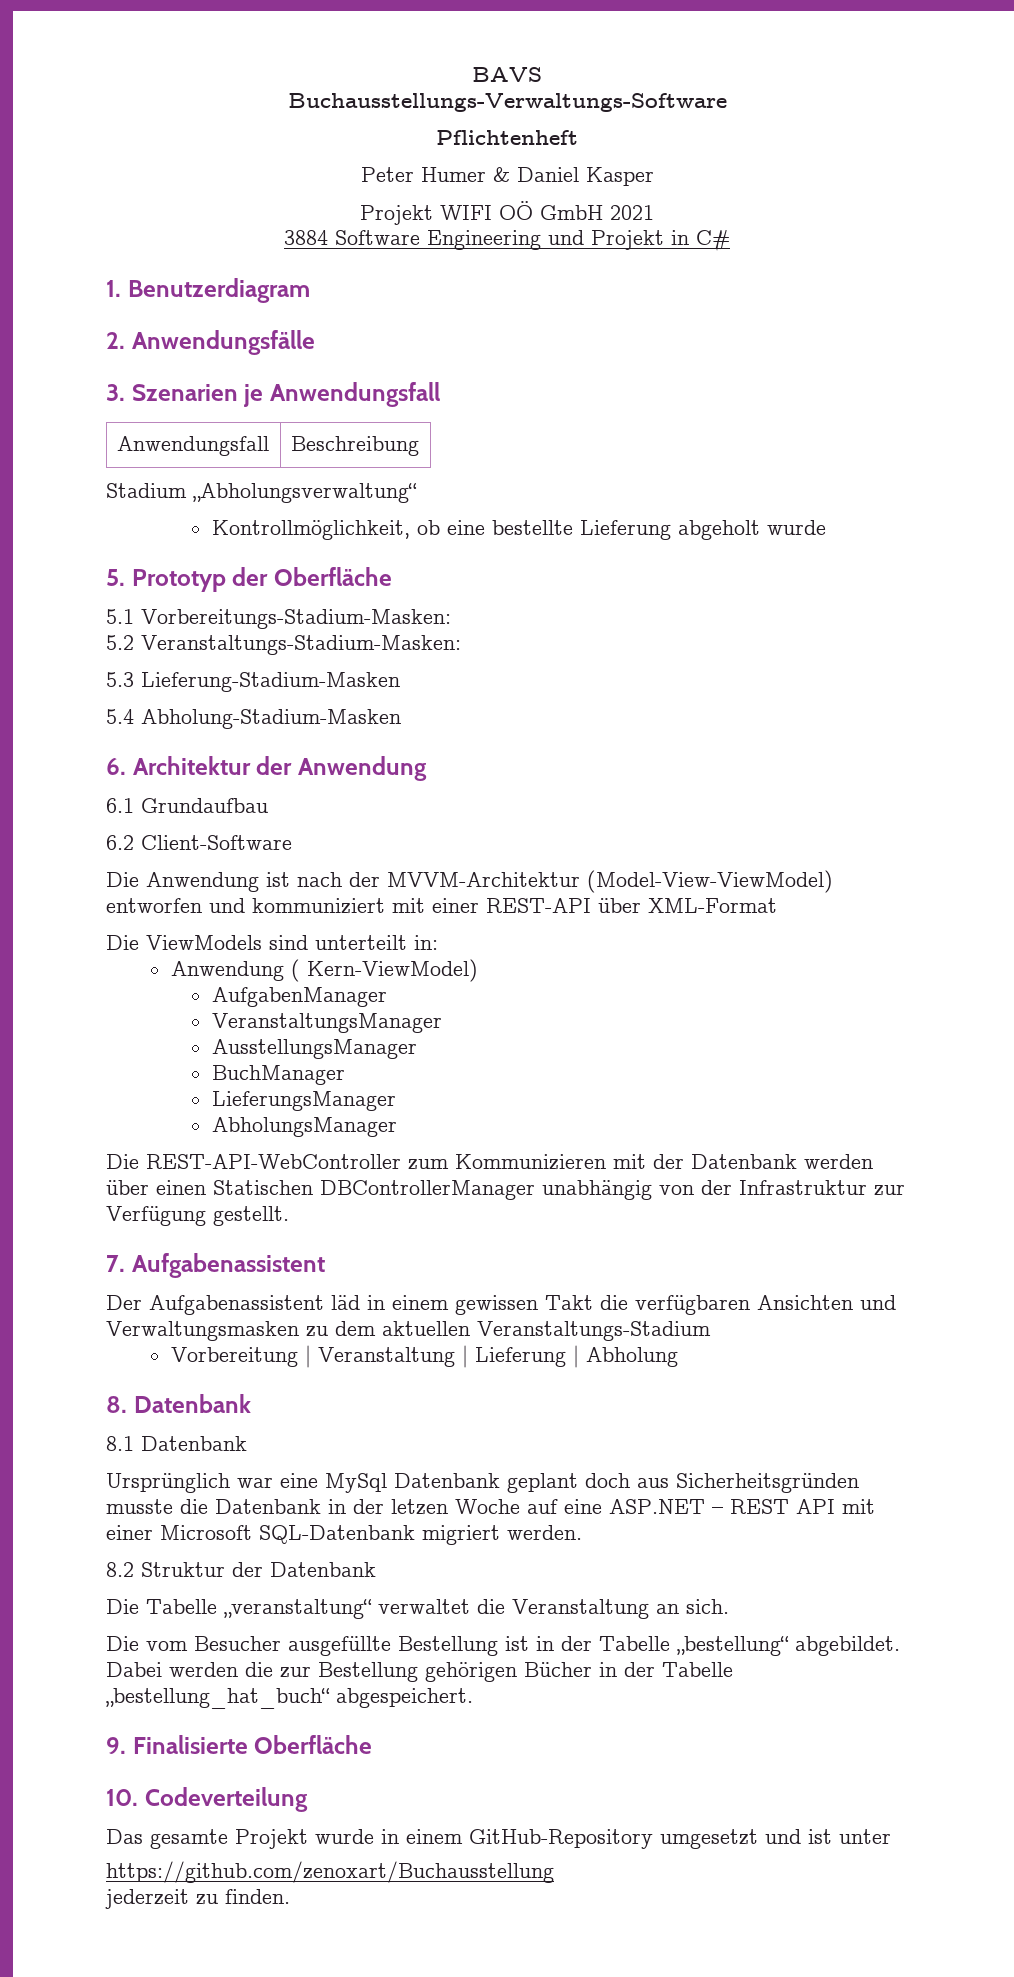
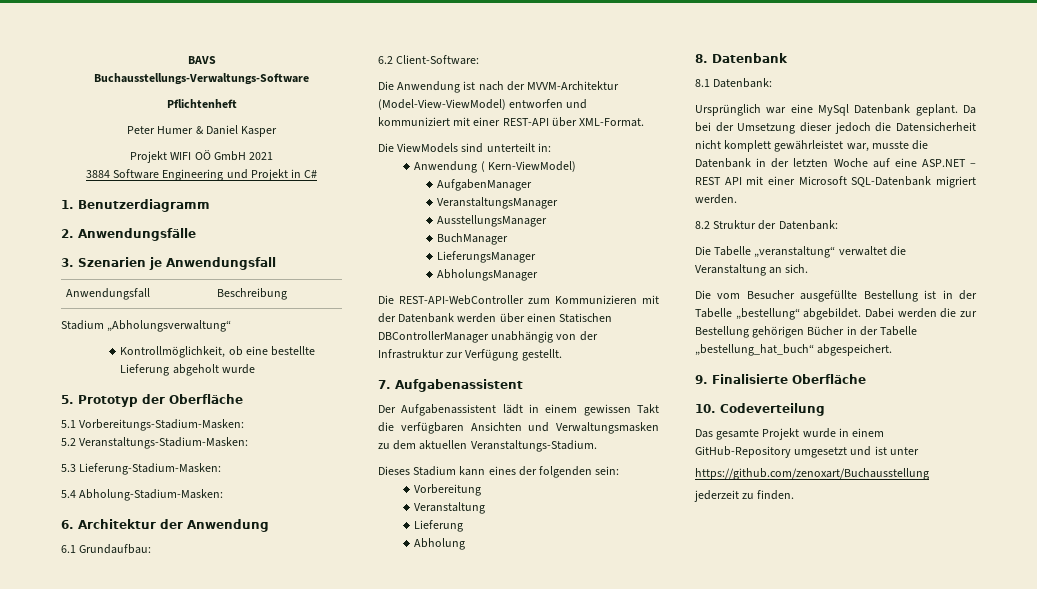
[127,278,310,303] Benutzerdiagram -> [78,199,210,212] Benutzerdiagramm
[141,672,400,692] Lieferung-Stadium-Masken -> [79,463,222,475] Lieferung-Stadium-Masken:
[141,709,401,729] Abholung-Stadium-Masken -> [79,489,224,501] Abholung-Stadium-Masken:
[141,798,268,813] Grundaufbau -> [79,544,152,554] Grundaufbau:
[141,835,292,850] Client-Software -> [396,55,480,65] Client-Software:
[648,898,777,913] XML-Format -> [579,118,645,127] XML-Format.
[331,1295,360,1310] läd -> [502,404,523,414] lädt
[477,1321,711,1341] Veranstaltungs-Stadium -> [470,440,597,452] [378,466,620,478] Veranstaltungs-Stadium. // Dieses Stadium kann eines der folgenden sein:
[304,1345,579,1368] | Veranstaltung | Lieferung | -> [414,502,486,514] [414,520,464,532] // Veranstaltung // Lieferung //
[141,1436,247,1451] Datenbank -> [713,78,773,88] Datenbank:
[507,1473,859,1493] geplant doch aus Sicherheitsgründen -> [915,104,976,116] [695,122,976,134] [695,140,869,152] geplant. Da bei der Umsetzung dieser jedoch die Datensicherheit nicht komplett gewährleistet war,
[391,1499,448,1515] letzen -> [793,158,829,167] letzten
[270,1562,376,1577] Datenbank -> [778,220,838,230] Datenbank:

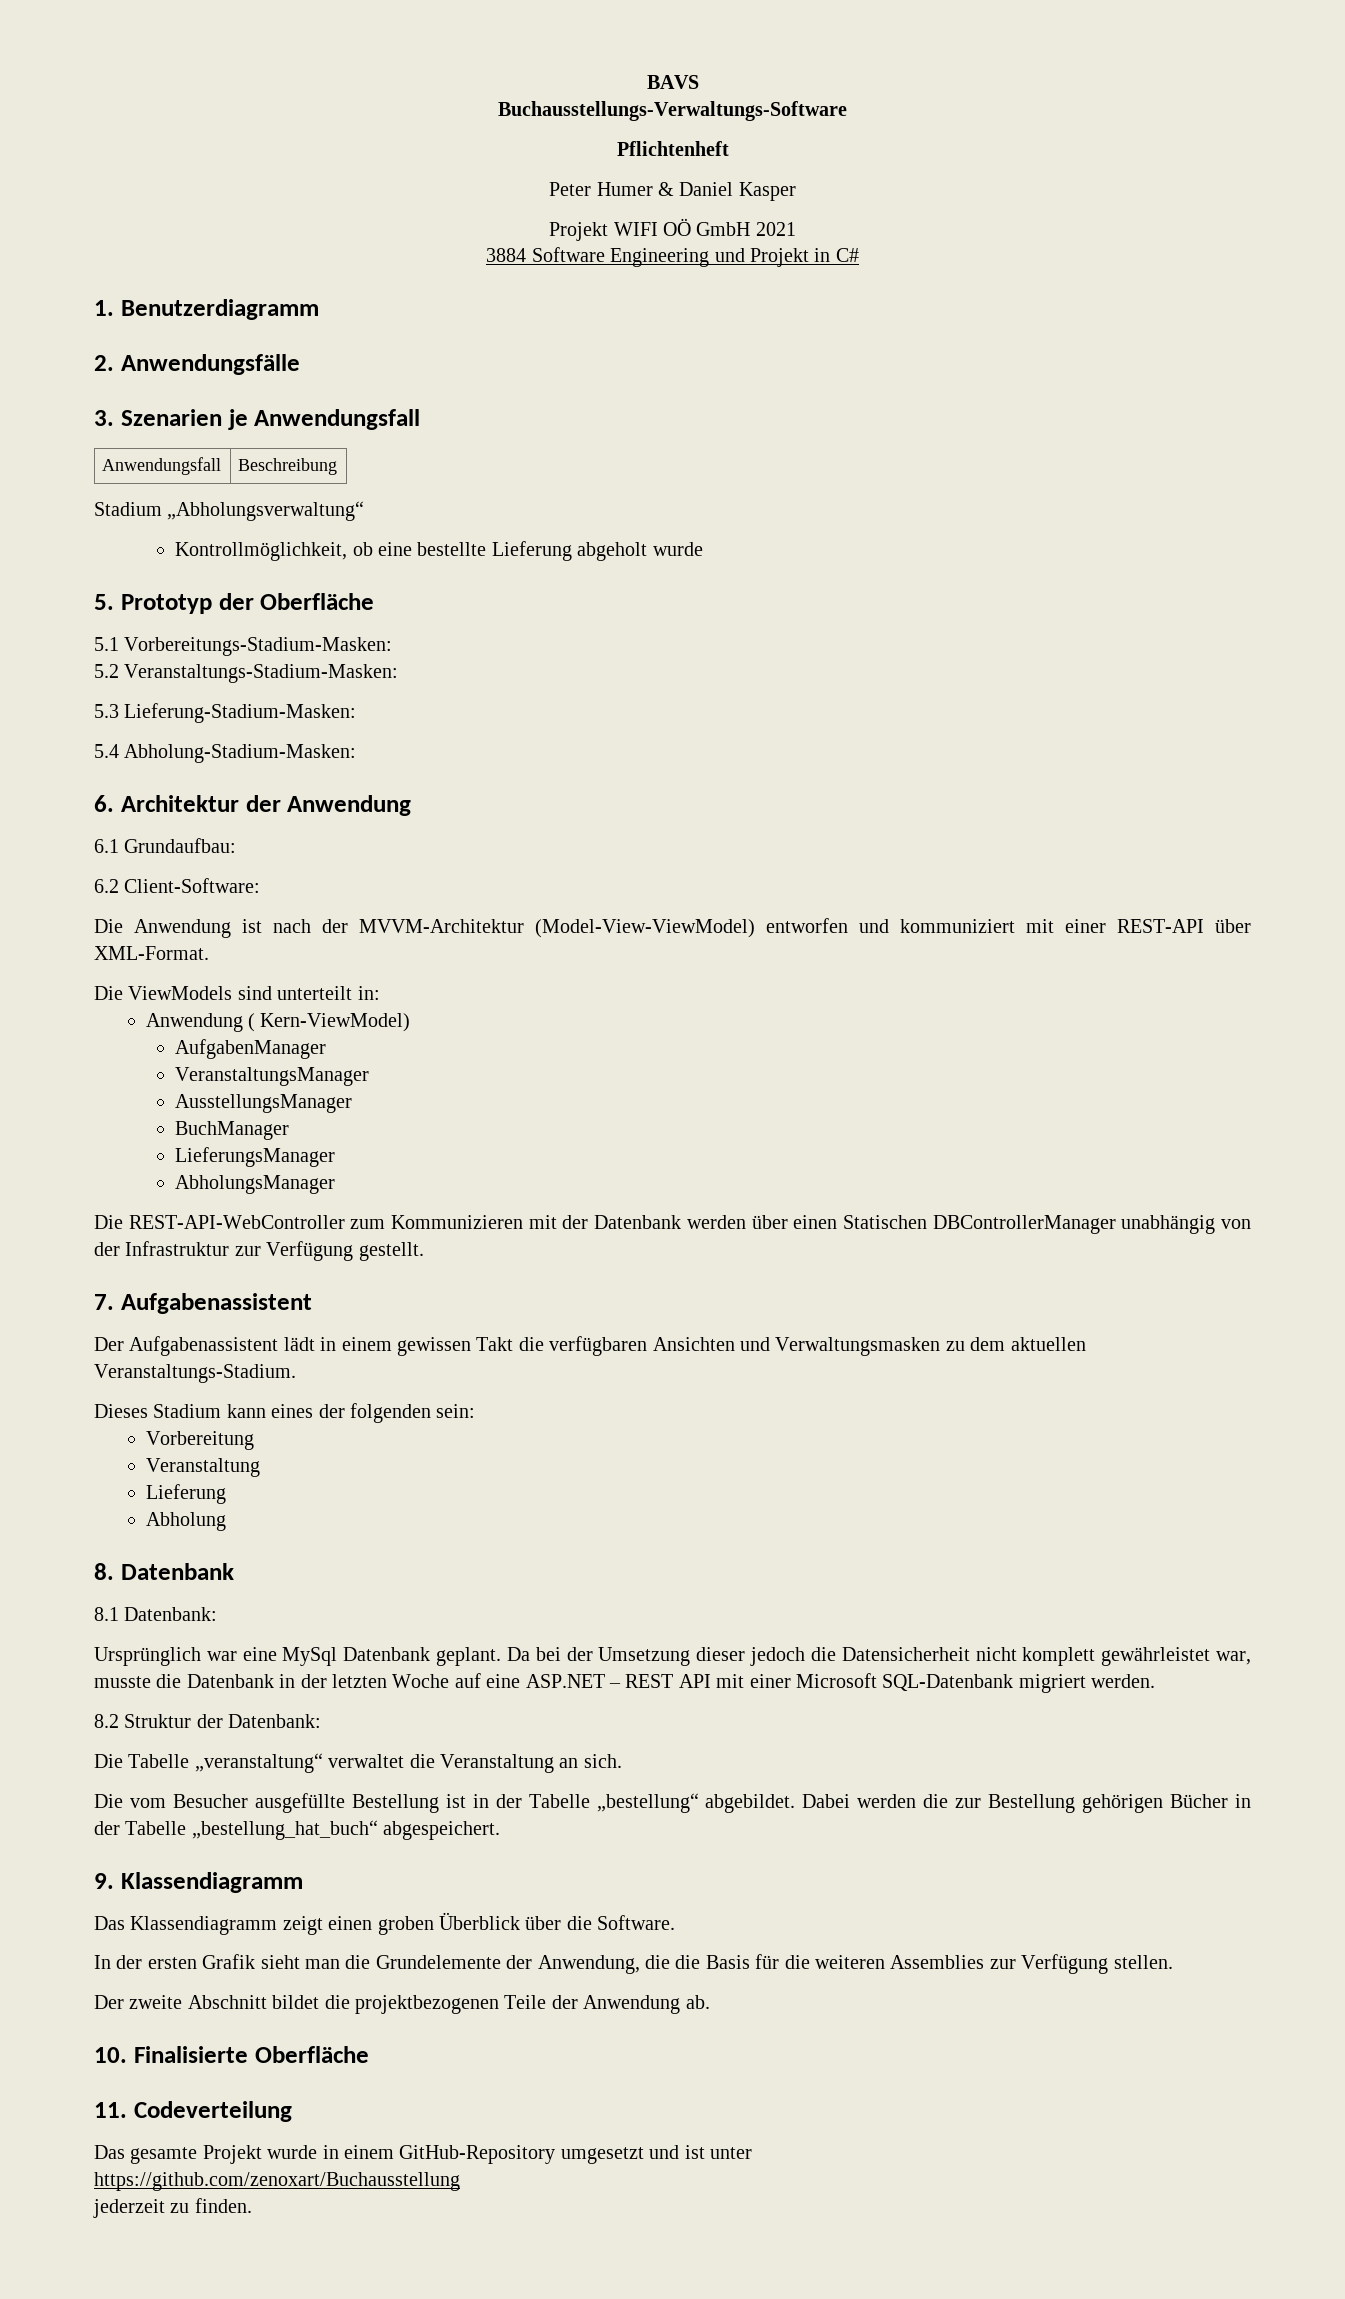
(708, 379) none -> [120,1872,303,1893] [94,1912,676,1935] [94,1954,1173,1974] [94,1995,710,2014] [94,2047,127,2063] Klassendiagramm // Das Klassendiagramm zeigt einen groben Überblick über die Software. // In der ersten Grafik sieht man die Grundelemente der Anwendung, die die Basis für die weiteren Assemblies zur Verfügung stellen. // Der zweite Abschnitt bildet die projektbezogenen Teile der Anwendung ab. // 10.
[695,404,716,413] 10. -> [94,2102,127,2118] 11.

